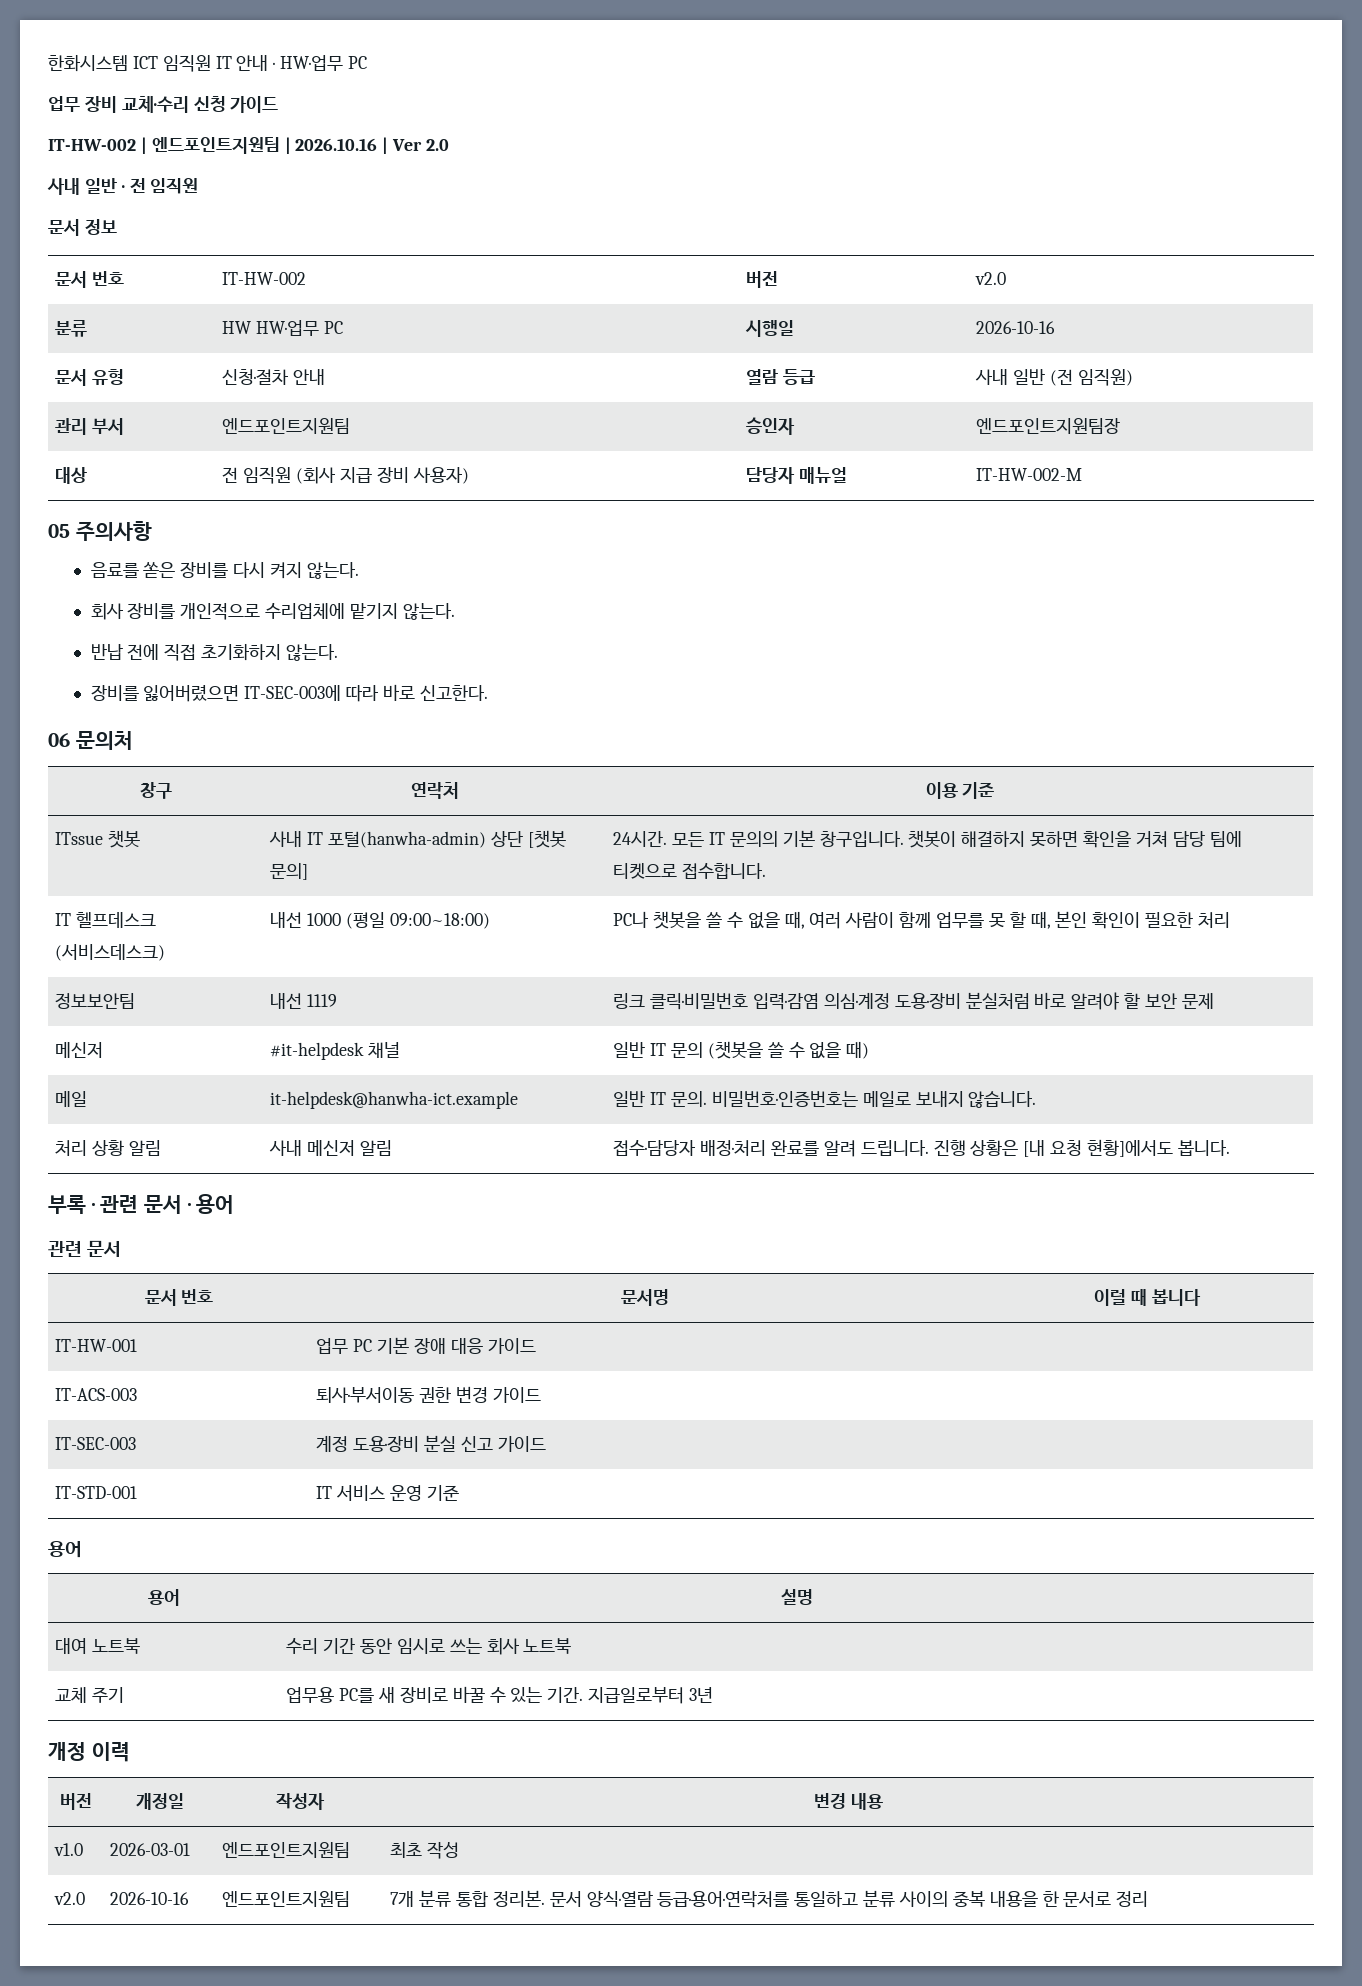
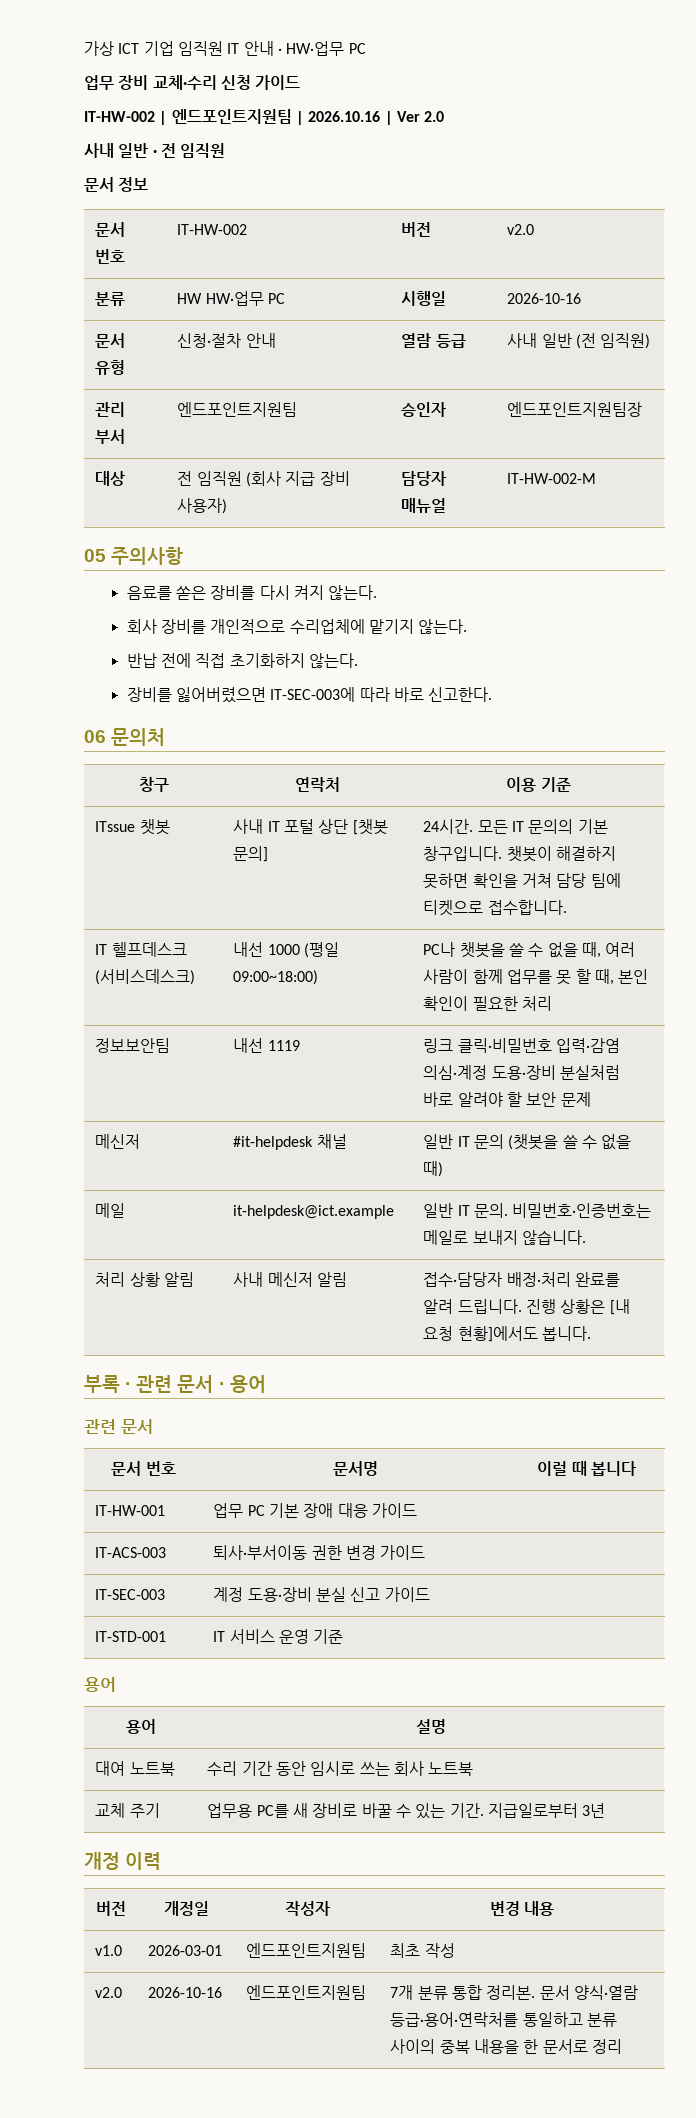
[48,54,158,72] 한화시스템 ICT -> [84,41,174,56] 가상 ICT 기업
[327,831,486,848] 포털(hanwha-admin) -> [284,819,315,834] 포털
[270,1091,519,1109] it-helpdesk@hanwha-ict.example -> [233,1205,395,1219] it-helpdesk@ict.example

